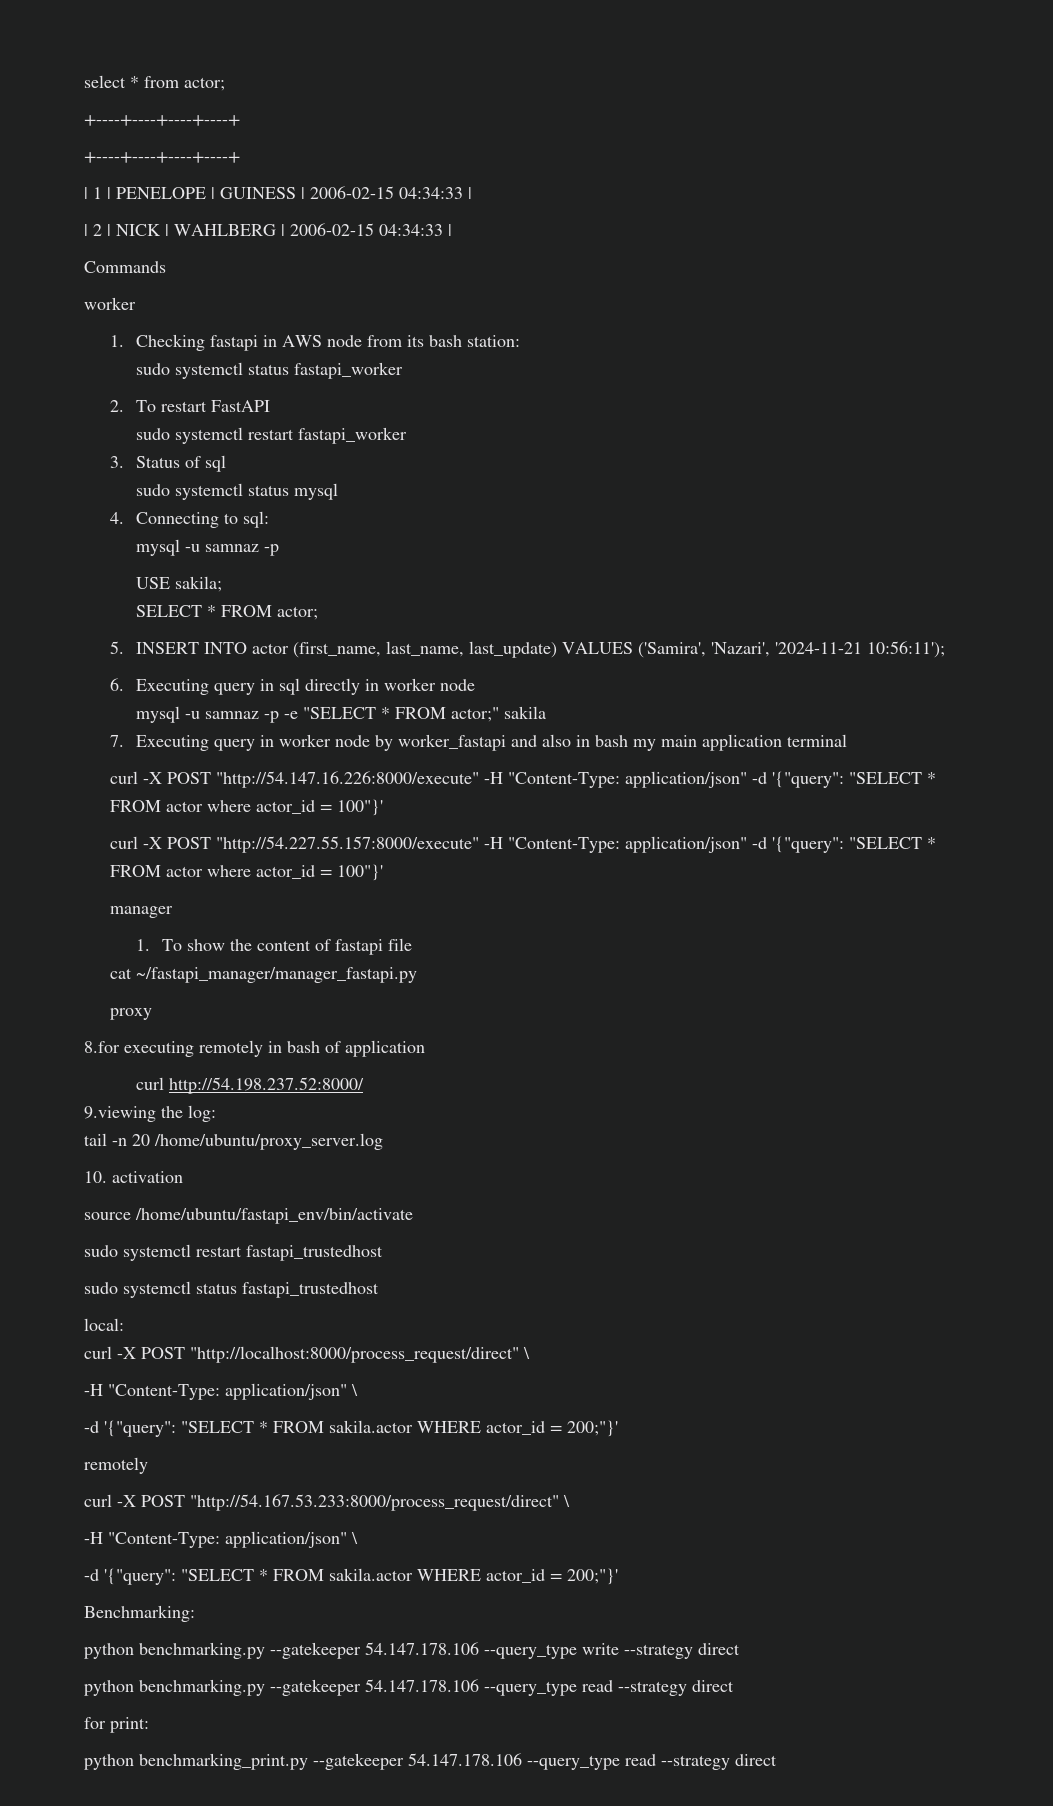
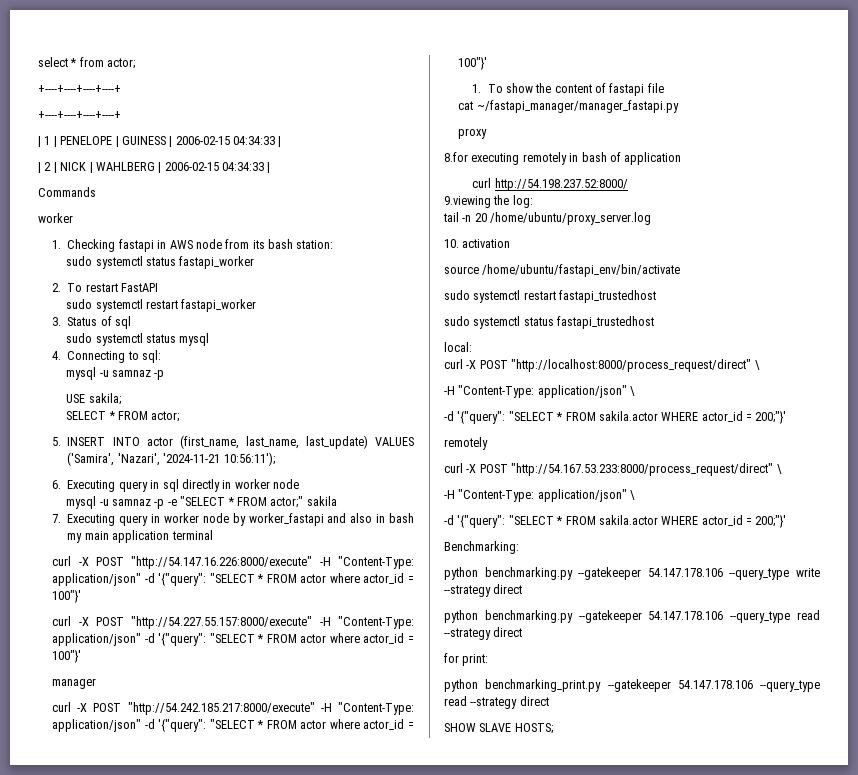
(173, 912) none -> [52,702,414,715] [52,719,414,732] [458,57,488,70] // curl -X POST "http://54.242.185.217:8000/execute" -H "Content-Type: application/json" -d '{"query": "SELECT * FROM actor where actor_id = 100"}'
(777, 1760) none -> [444,723,553,734] // SHOW SLAVE HOSTS;

